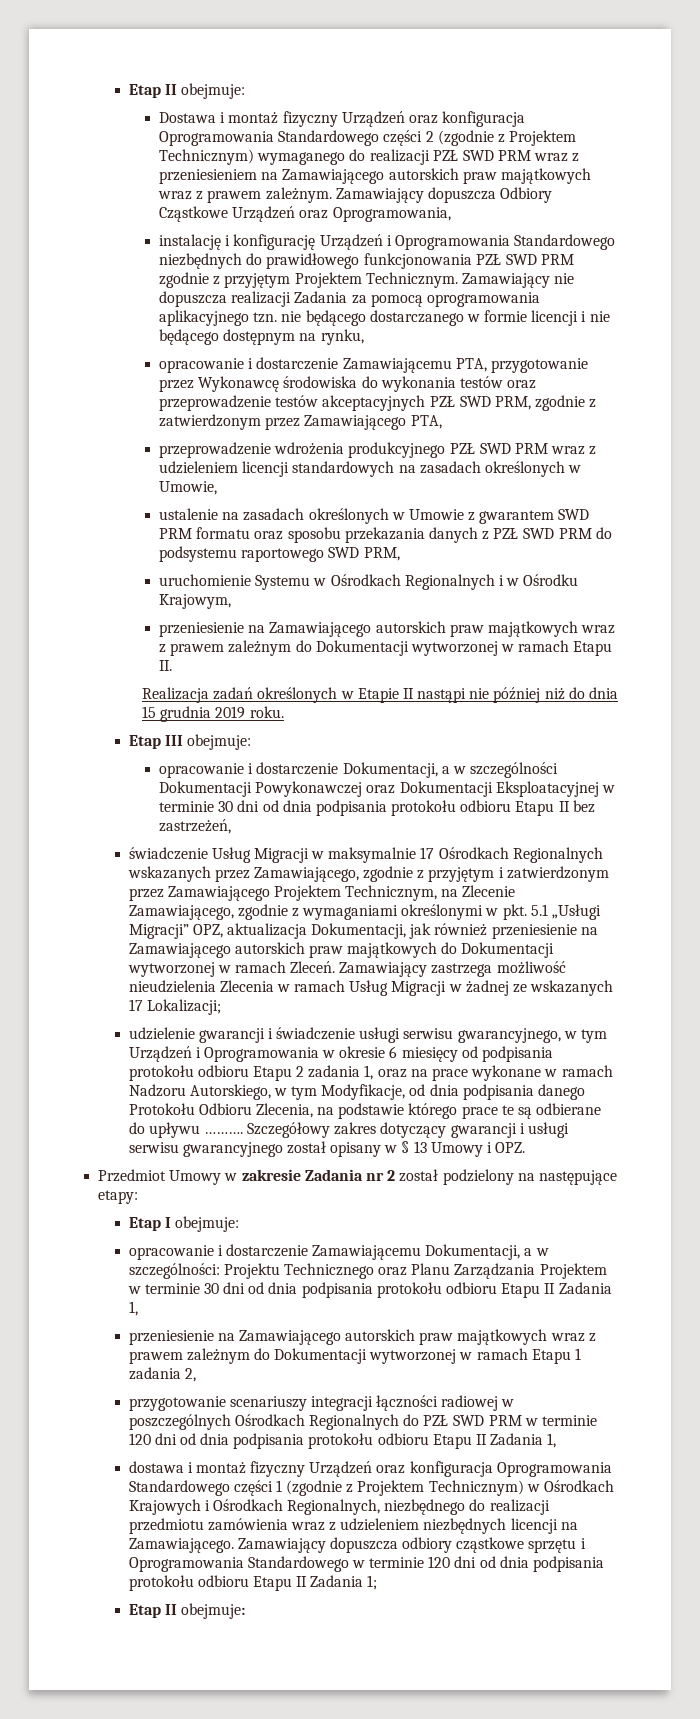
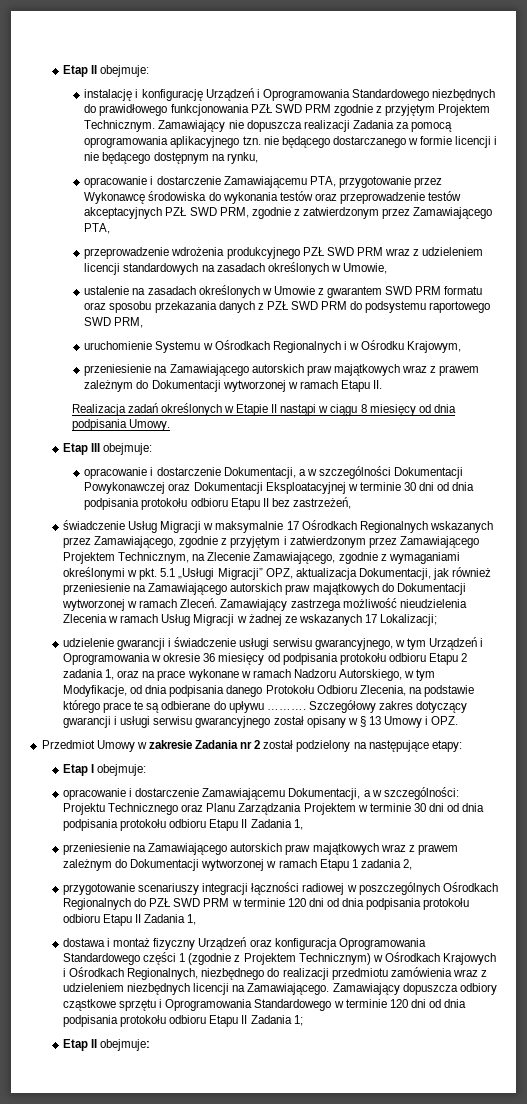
[128,83,245,99] [159,111,526,127] [159,130,577,146] [159,149,580,165] [159,168,591,184] [158,187,553,203] [159,206,451,222] Etap II obejmuje: // Dostawa i montaż fizyczny Urządzeń oraz konfiguracja Oprogramowania Standardowego części 2 (zgodnie z Projektem Technicznym) wymaganego do realizacji PZŁ SWD PRM wraz z przeniesieniem na Zamawiającego autorskich praw majątkowych wraz z prawem zależnym. Zamawiający dopuszcza Odbiory Cząstkowe Urządzeń oraz Oprogramowania, -> [62,65,150,77] Etap II obejmuje:
[469,687,618,703] [141,706,284,722] nie później niż do dnia 15 grudnia 2019 roku. -> [318,404,456,416] [71,419,170,431] w ciągu 8 miesięcy od dnia podpisania Umowy.
[389,1046,398,1058] 6 -> [203,653,216,662] 36

